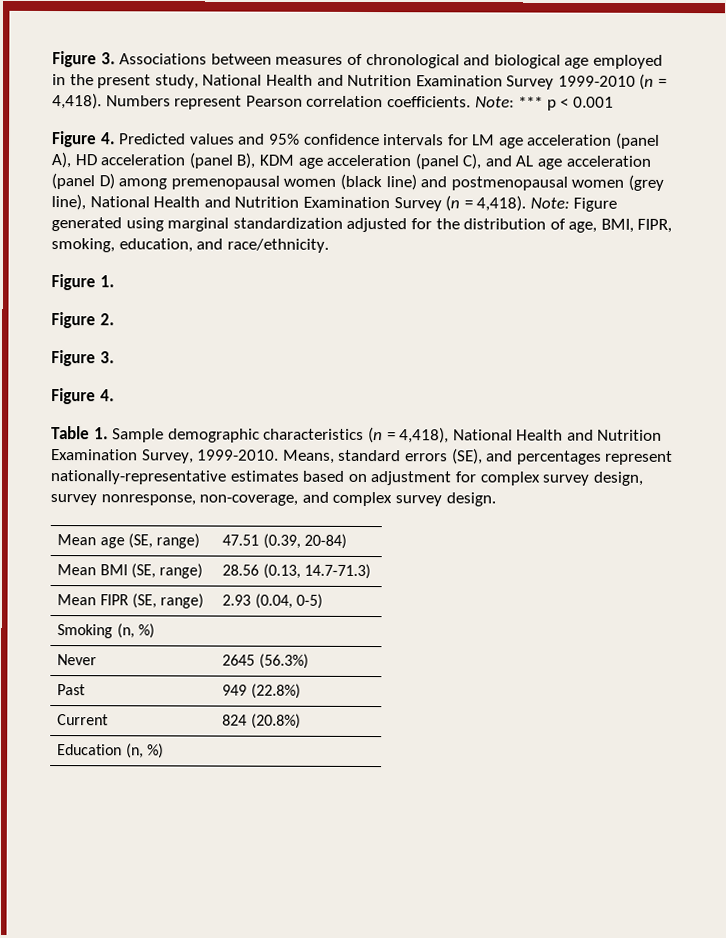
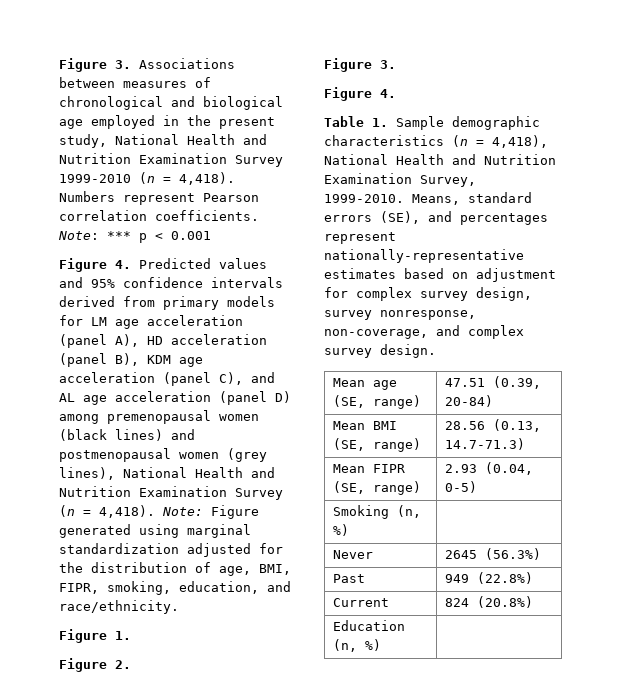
(445, 140) none -> [59,296,275,310] derived from primary models
[385,174,417,191] line) -> [115,429,163,441] lines)
[51,194,86,211] line), -> [59,467,115,480] lines),

